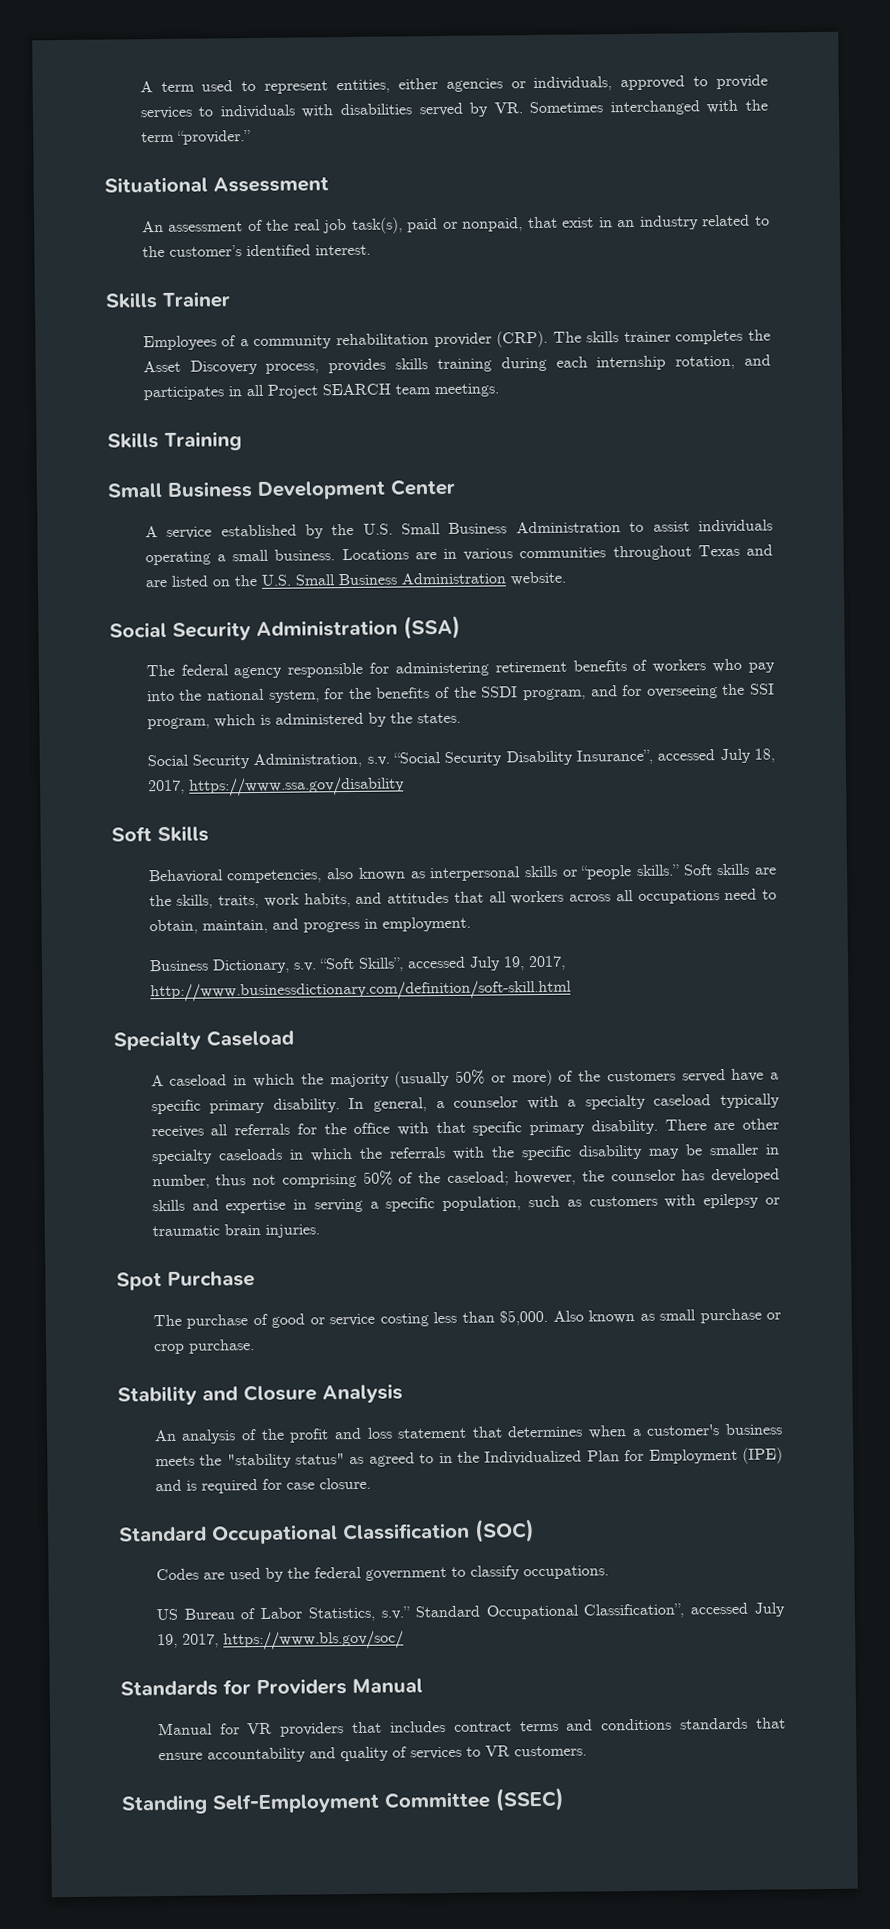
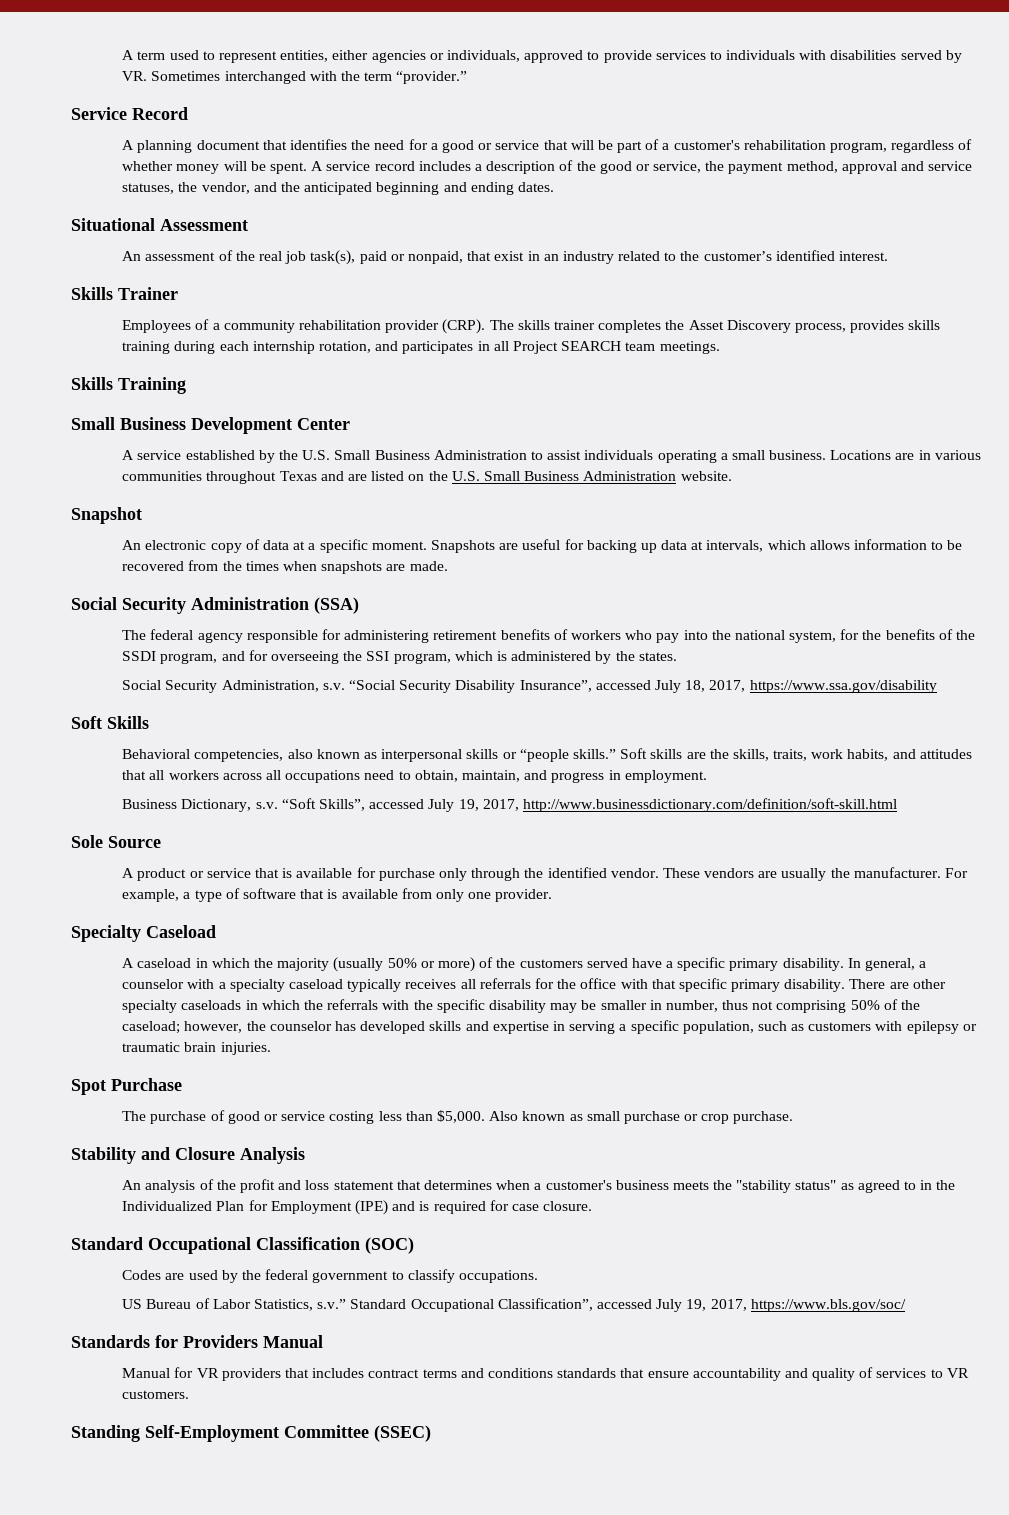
(251, 137) none -> [71,107,188,120] [122,139,973,153] [122,160,973,174] [122,182,554,195] // Service Record // A planning document that identifies the need for a good or service that will be part of a customer's rehabilitation program, regardless of whether money will be spent. A service record includes a description of the good or service, the payment method, approval and service statuses, the vendor, and the anticipated beginning and ending dates.
(566, 578) none -> [71,507,142,524] [122,539,963,553] [122,560,448,574] // Snapshot // An electronic copy of data at a specific moment. Snapshots are useful for backing up data at intervals, which allows information to be recovered from the times when snapshots are made.
(572, 991) none -> [71,835,161,848] [122,867,968,881] [122,888,553,902] // Sole Source // A product or service that is available for purchase only through the identified vendor. These vendors are usually the manufacturer. For example, a type of software that is available from only one provider.

